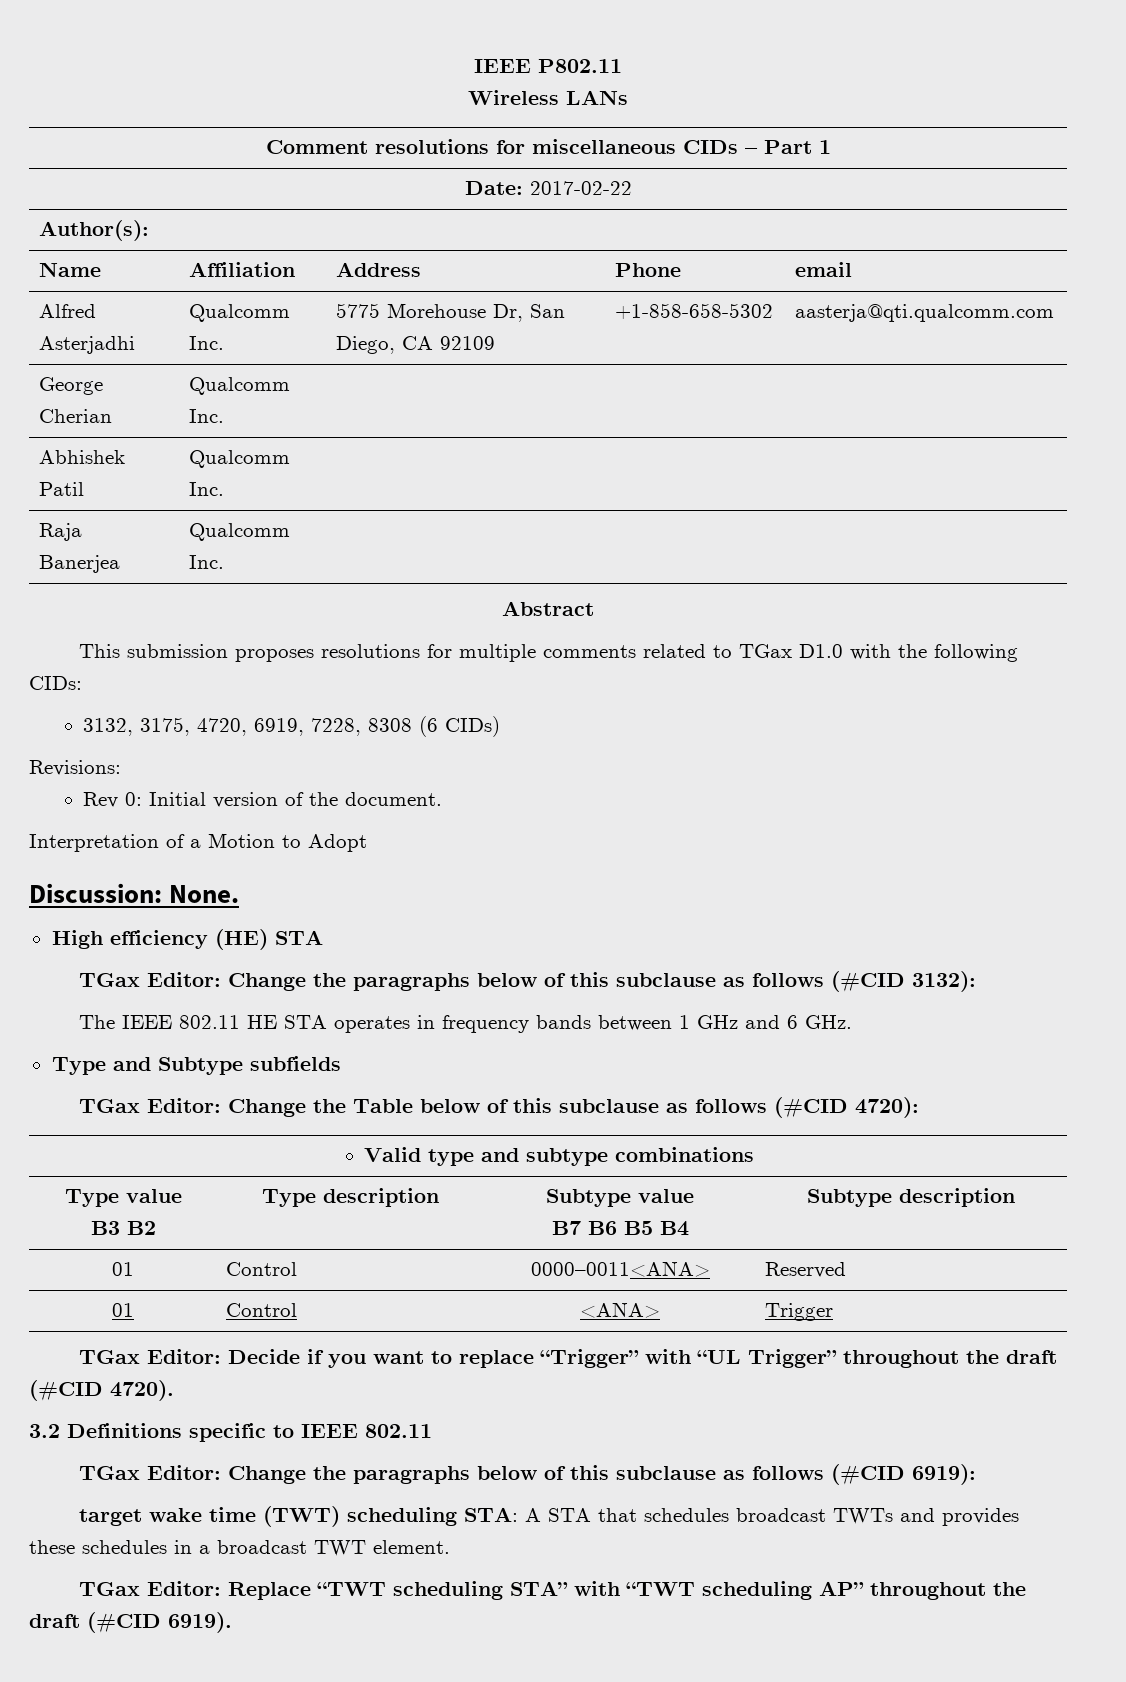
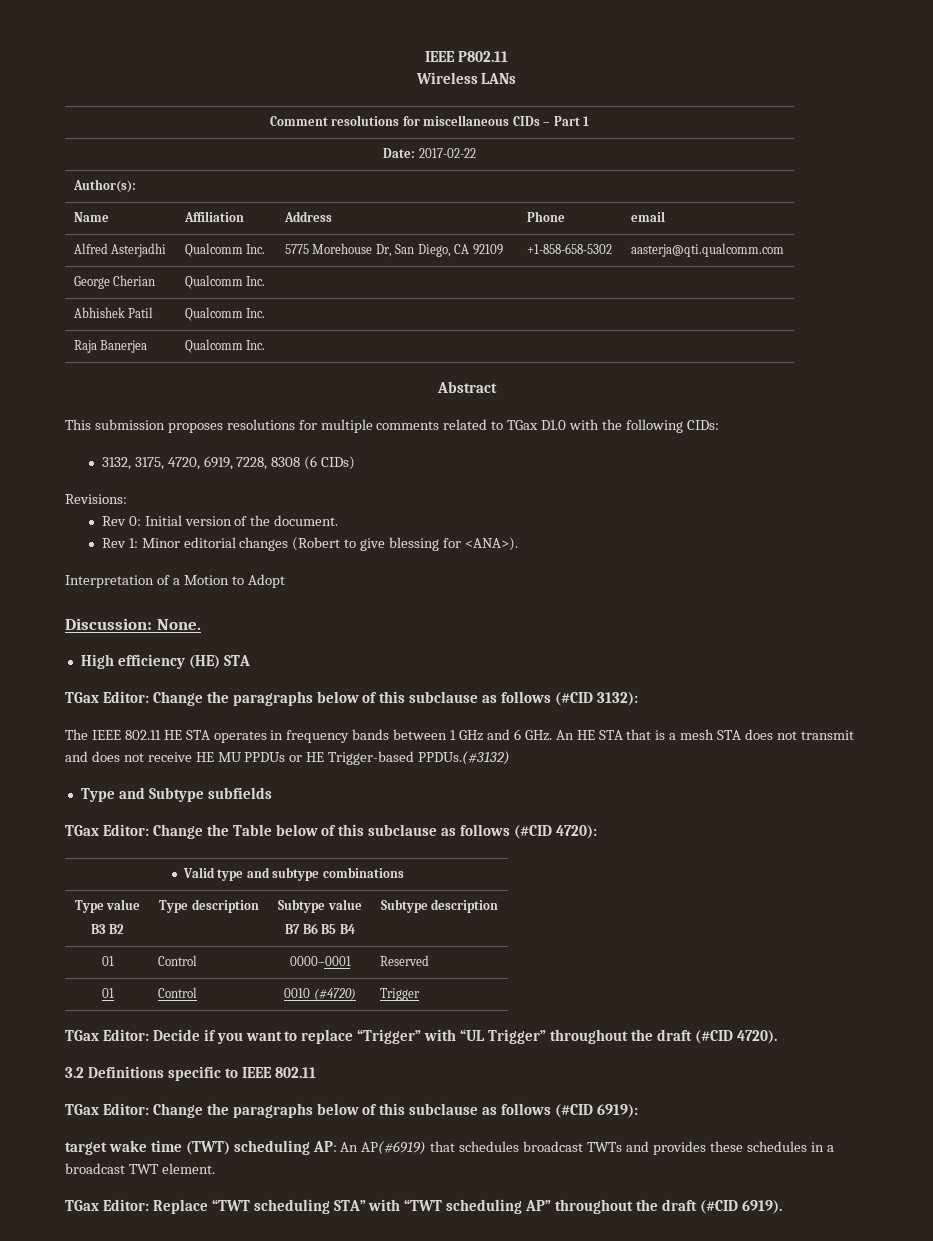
(443, 799) none -> [101,537,518,551] // Rev 1: Minor editorial changes (Robert to give blessing for <ANA>).
(853, 1022) none -> [555,729,854,740] [65,751,511,765] An HE STA that is a mesh STA does not transmit and does not receive HE MU PPDUs or HE Trigger-based PPDUs.(#3132)
[530,1261,710,1277] 0000–0011<ANA> -> [289,956,351,966] 0000–0001
[580,1302,660,1318] <ANA> -> [284,988,356,1000] 0010 (#4720)
[464,1507,592,1522] STA: A STA -> [312,1141,427,1155] AP: An AP(#6919)

